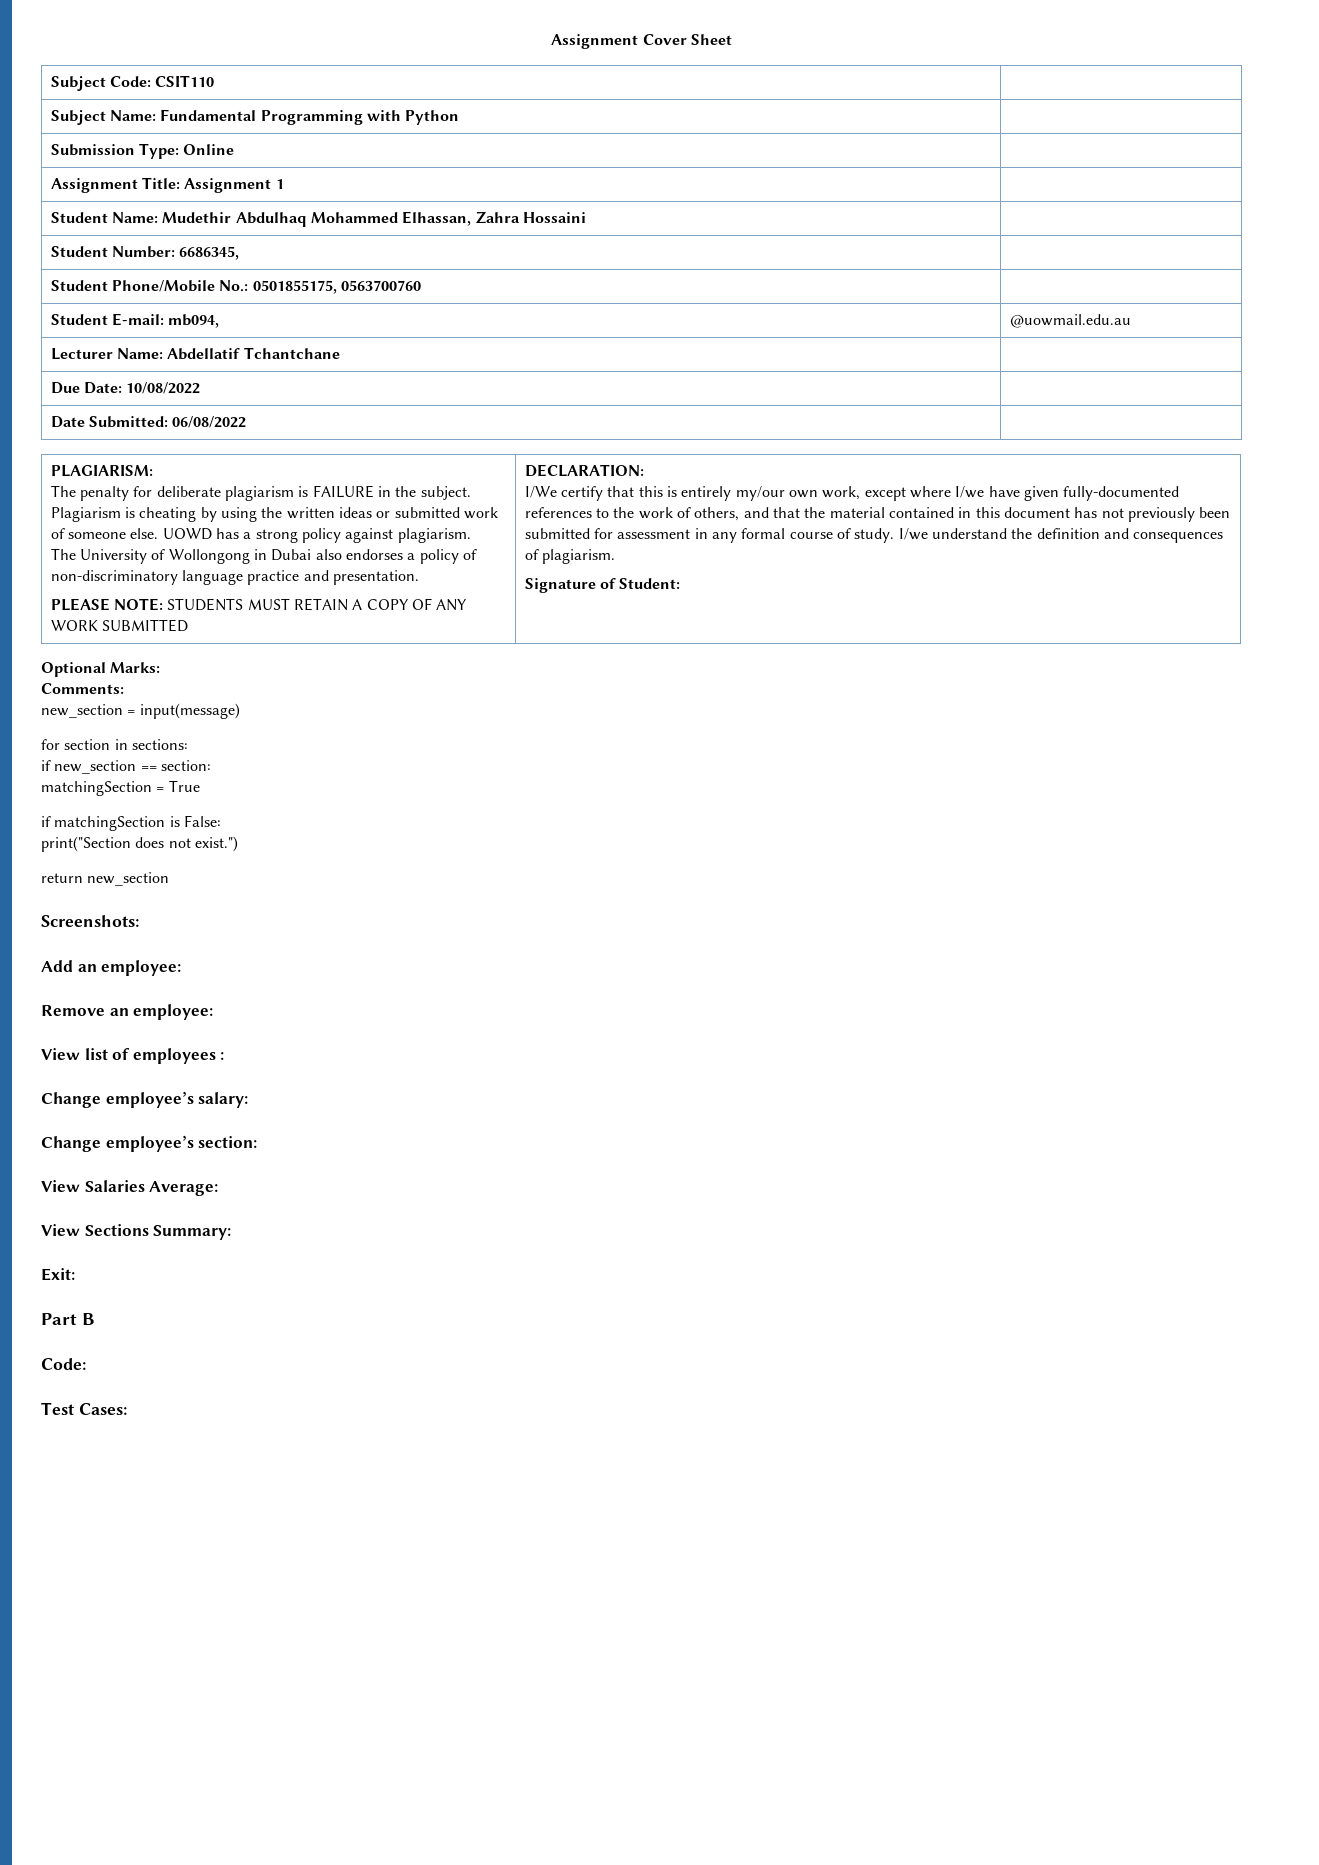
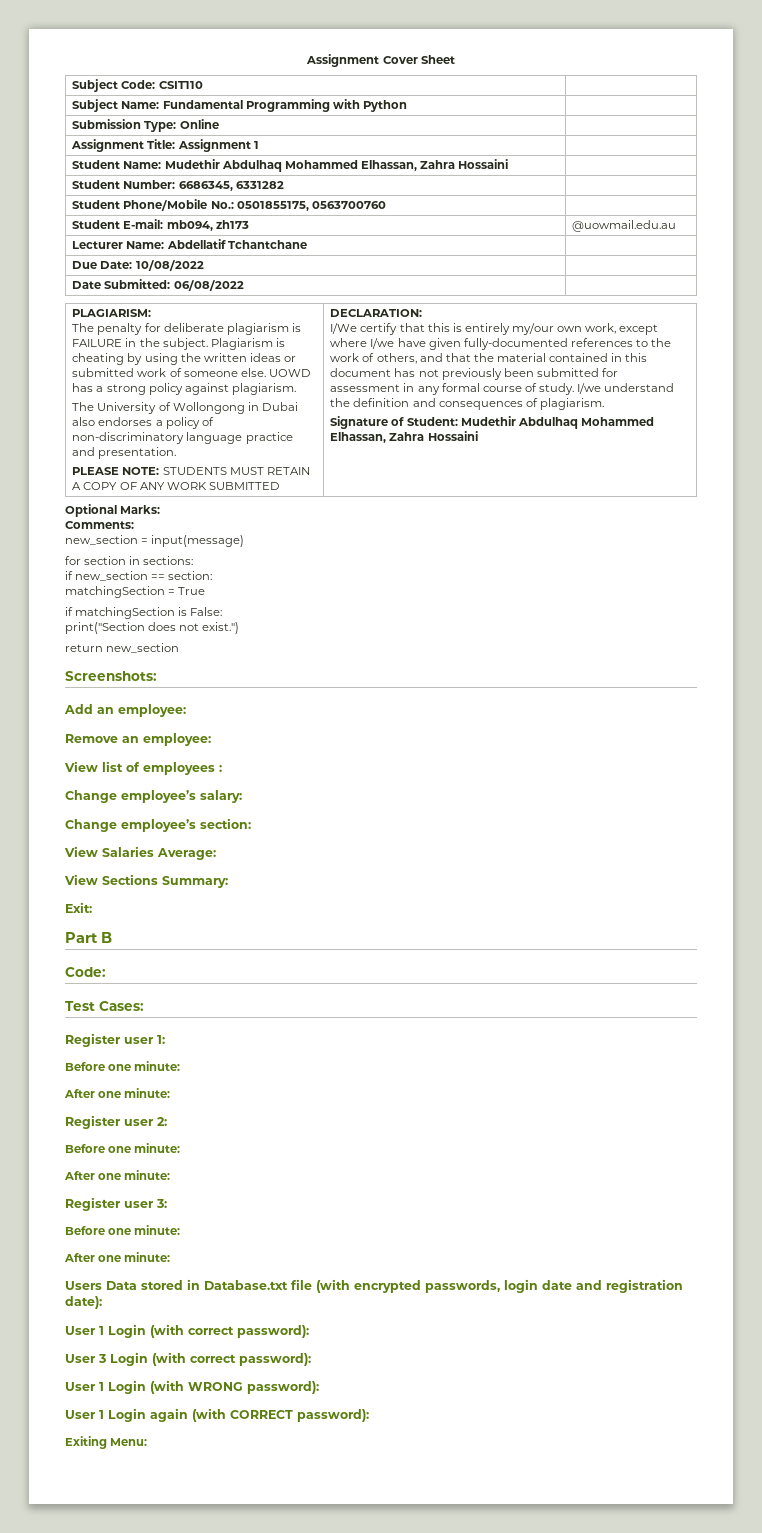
(240, 253) none -> [235,181,284,189] 6331282
(220, 321) none -> [215,220,249,229] zh173
(681, 583) none -> [460,416,654,429] [330,431,478,443] Mudethir Abdulhaq Mohammed Elhassan, Zahra Hossaini
(127, 1409) none -> [65,1033,165,1047] [65,1061,181,1071] [64,1088,171,1098] [65,1115,167,1129] [65,1143,181,1153] [64,1170,171,1180] [65,1197,167,1211] [65,1225,181,1235] [64,1252,171,1262] [65,1279,683,1293] [65,1296,102,1309] [65,1324,309,1338] [65,1352,311,1366] [65,1380,319,1394] [65,1408,369,1422] [65,1436,148,1449] // Register user 1: // Before one minute: // After one minute: // Register user 2: // Before one minute: // After one minute: // Register user 3: // Before one minute: // After one minute: // Users Data stored in Database.txt file (with encrypted passwords, login date and registration date): // User 1 Login (with correct password): // User 3 Login (with correct password): // User 1 Login (with WRONG password): // User 1 Login again (with CORRECT password): // Exiting Menu:

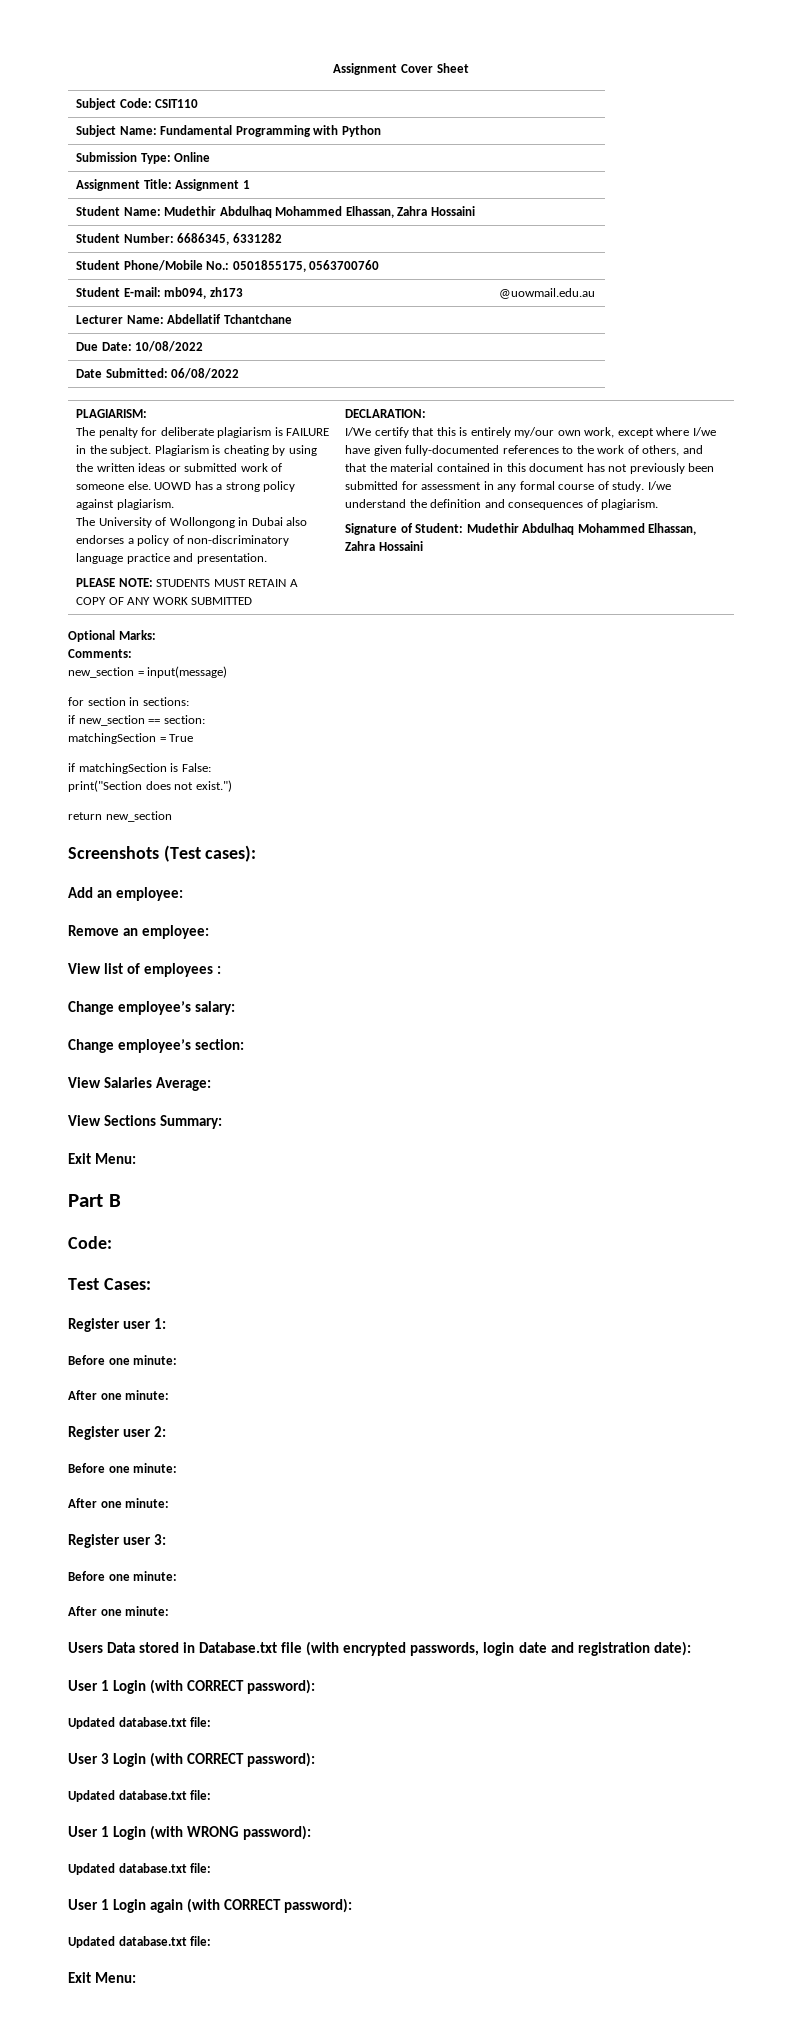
[65,671,157,681] Screenshots: -> [68,845,257,862] Screenshots (Test cases):
[65,902,92,913] Exit: -> [68,1153,137,1164] Exit Menu:
[188,1325,309,1338] correct password): -> [187,1679,316,1694] [68,1717,212,1729] CORRECT password): // Updated database.txt file:
[190,1353,311,1366] correct password): -> [187,1752,316,1767] [68,1790,212,1802] CORRECT password): // Updated database.txt file:
(319, 1387) none -> [68,1863,212,1875] // Updated database.txt file:
[65,1436,107,1449] Exiting -> [68,1936,212,1948] [68,1972,91,1983] Updated database.txt file: // Exit

